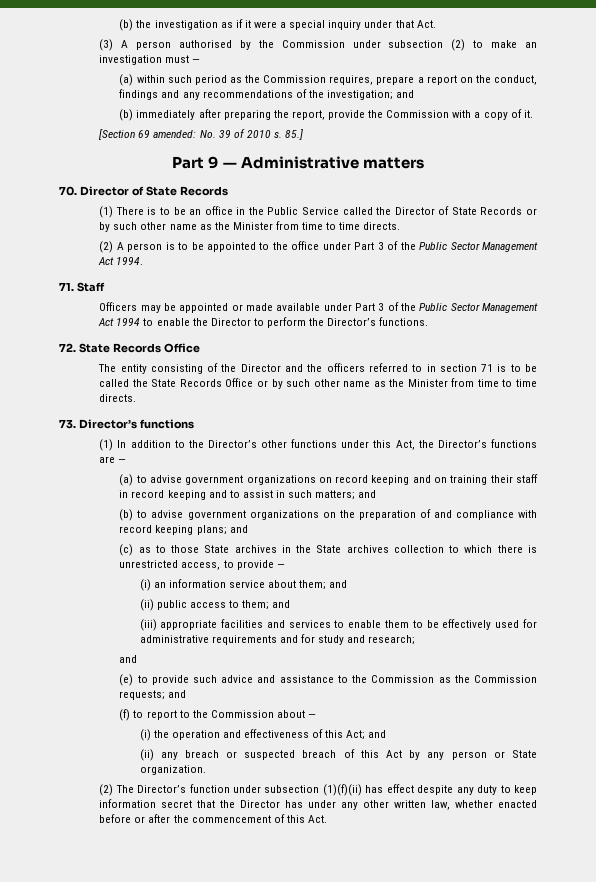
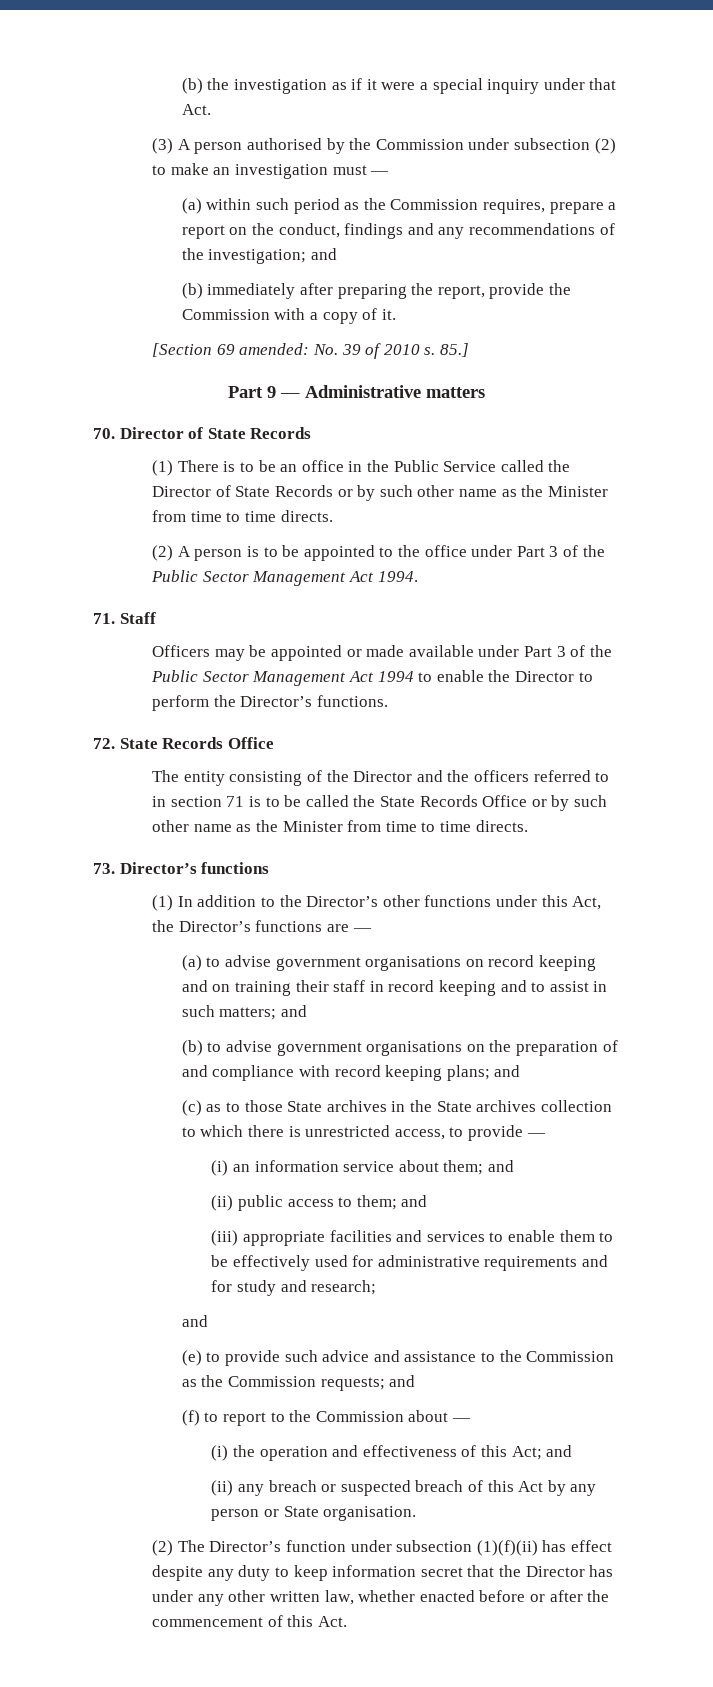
[246,475,316,485] organizations -> [365,956,462,971] organisations
[249,510,319,520] organizations -> [366,1041,463,1056] organisations
[139,765,206,775] organization. -> [323,1506,417,1521] organisation.

